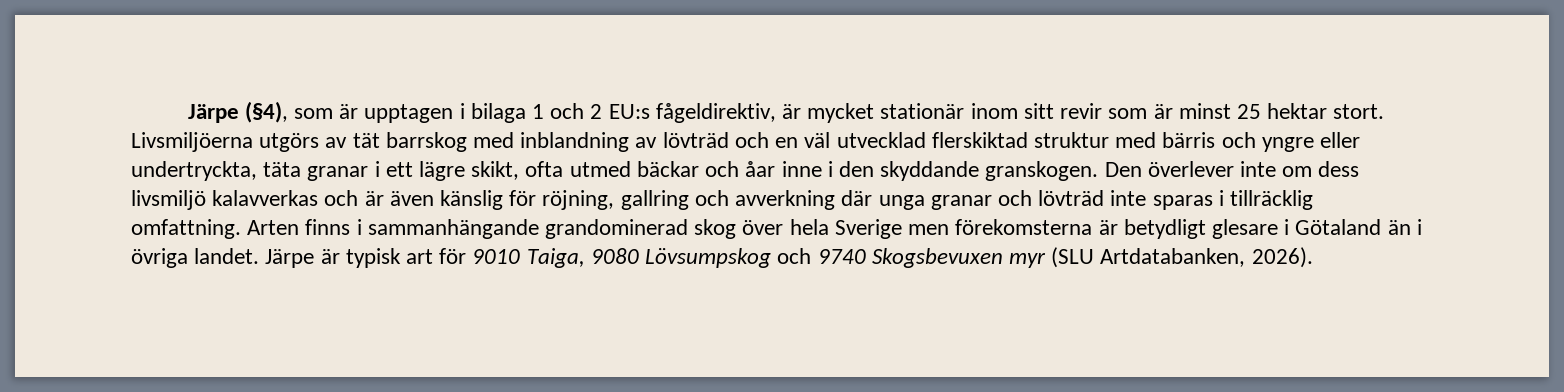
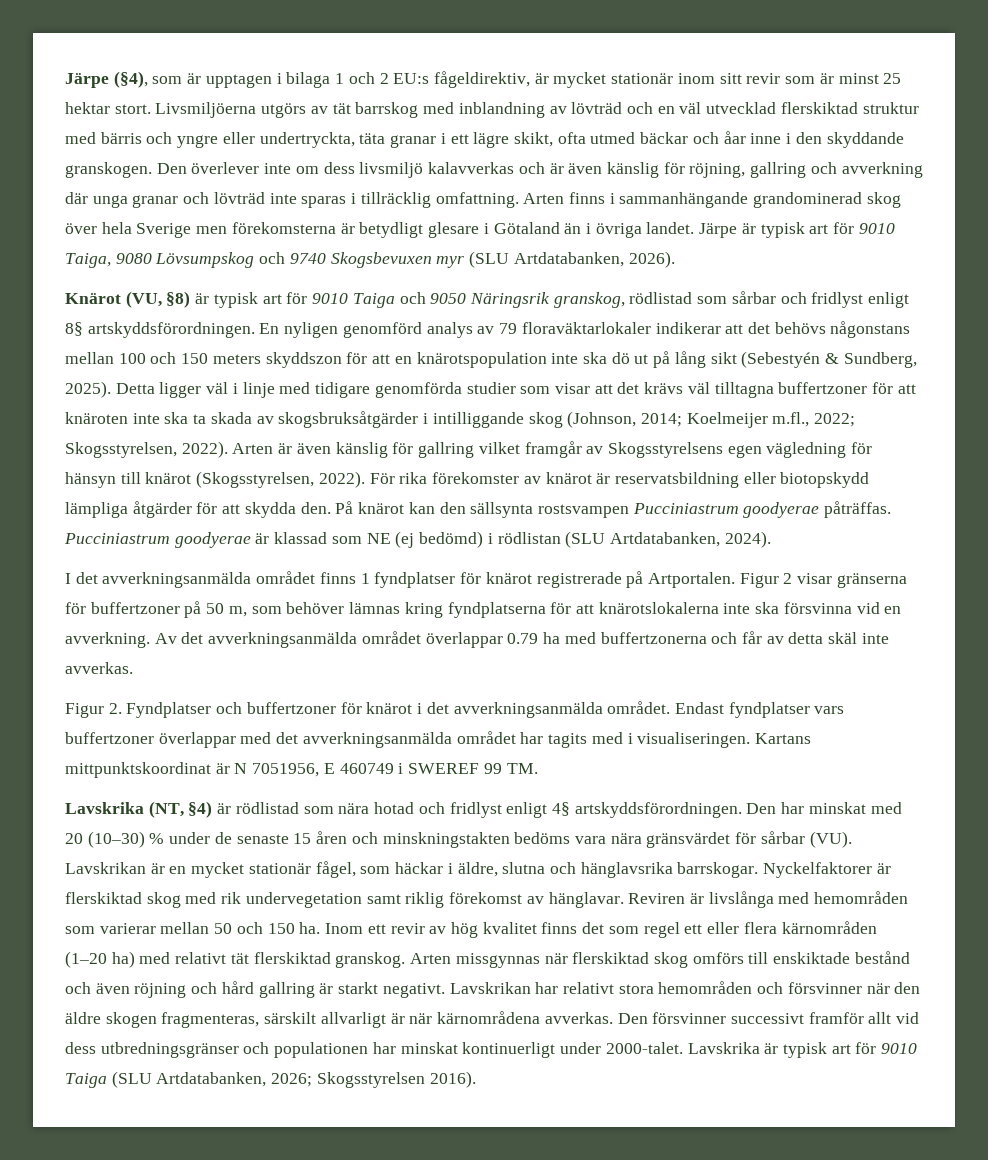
(1313, 257) none -> [65,291,910,308] [65,321,911,338] [65,351,917,368] [65,381,916,398] [65,411,856,428] [65,441,873,458] [65,471,870,488] [65,501,892,518] [64,531,771,548] [65,571,907,588] [65,601,902,618] [65,631,889,648] [65,662,133,674] [65,701,845,718] [65,731,811,748] [65,762,538,778] [65,801,902,818] [65,831,852,848] [65,861,891,878] [65,891,909,908] [65,921,877,938] [65,951,910,968] [65,981,921,998] [65,1011,920,1028] [65,1042,918,1058] [65,1071,476,1088] // Knärot (VU, §8) är typisk art för 9010 Taiga och 9050 Näringsrik granskog, rödlistad som sårbar och fridlyst enligt 8§ artskyddsförordningen. En nyligen genomförd analys av 79 floraväktarlokaler indikerar att det behövs någonstans mellan 100 och 150 meters skyddszon för att en knärotspopulation inte ska dö ut på lång sikt (Sebestyén & Sundberg, 2025). Detta ligger väl i linje med tidigare genomförda studier som visar att det krävs väl tilltagna buffertzoner för att knäroten inte ska ta skada av skogsbruksåtgärder i intilliggande skog (Johnson, 2014; Koelmeijer m.fl., 2022; Skogsstyrelsen, 2022). Arten är även känslig för gallring vilket framgår av Skogsstyrelsens egen vägledning för hänsyn till knärot (Skogsstyrelsen, 2022). För rika förekomster av knärot är reservatsbildning eller biotopskydd lämpliga åtgärder för att skydda den. På knärot kan den sällsynta rostsvampen Pucciniastrum goodyerae påträffas. Pucciniastrum goodyerae är klassad som NE (ej bedömd) i rödlistan (SLU Artdatabanken, 2024). // I det avverkningsanmälda området finns 1 fyndplatser för knärot registrerade på Artportalen. Figur 2 visar gränserna för buffertzoner på 50 m, som behöver lämnas kring fyndplatserna för att knärotslokalerna inte ska försvinna vid en avverkning. Av det avverkningsanmälda området överlappar 0.79 ha med buffertzonerna och får av detta skäl inte avverkas. // Figur 2. Fyndplatser och buffertzoner för knärot i det avverkningsanmälda området. Endast fyndplatser vars buffertzoner överlappar med det avverkningsanmälda området har tagits med i visualiseringen. Kartans mittpunktskoordinat är N 7051956, E 460749 i SWEREF 99 TM. // Lavskrika (NT, §4) är rödlistad som nära hotad och fridlyst enligt 4§ artskyddsförordningen. Den har minskat med 20 (10–30) % under de senaste 15 åren och minskningstakten bedöms vara nära gränsvärdet för sårbar (VU). Lavskrikan är en mycket stationär fågel, som häckar i äldre, slutna och hänglavsrika barrskogar. Nyckelfaktorer är flerskiktad skog med rik undervegetation samt riklig förekomst av hänglavar. Reviren är livslånga med hemområden som varierar mellan 50 och 150 ha. Inom ett revir av hög kvalitet finns det som regel ett eller flera kärnområden (1–20 ha) med relativt tät flerskiktad granskog. Arten missgynnas när flerskiktad skog omförs till enskiktade bestånd och även röjning och hård gallring är starkt negativt. Lavskrikan har relativt stora hemområden och försvinner när den äldre skogen fragmenteras, särskilt allvarligt är när kärnområdena avverkas. Den försvinner successivt framför allt vid dess utbredningsgränser och populationen har minskat kontinuerligt under 2000-talet. Lavskrika är typisk art för 9010 Taiga (SLU Artdatabanken, 2026; Skogsstyrelsen 2016).

